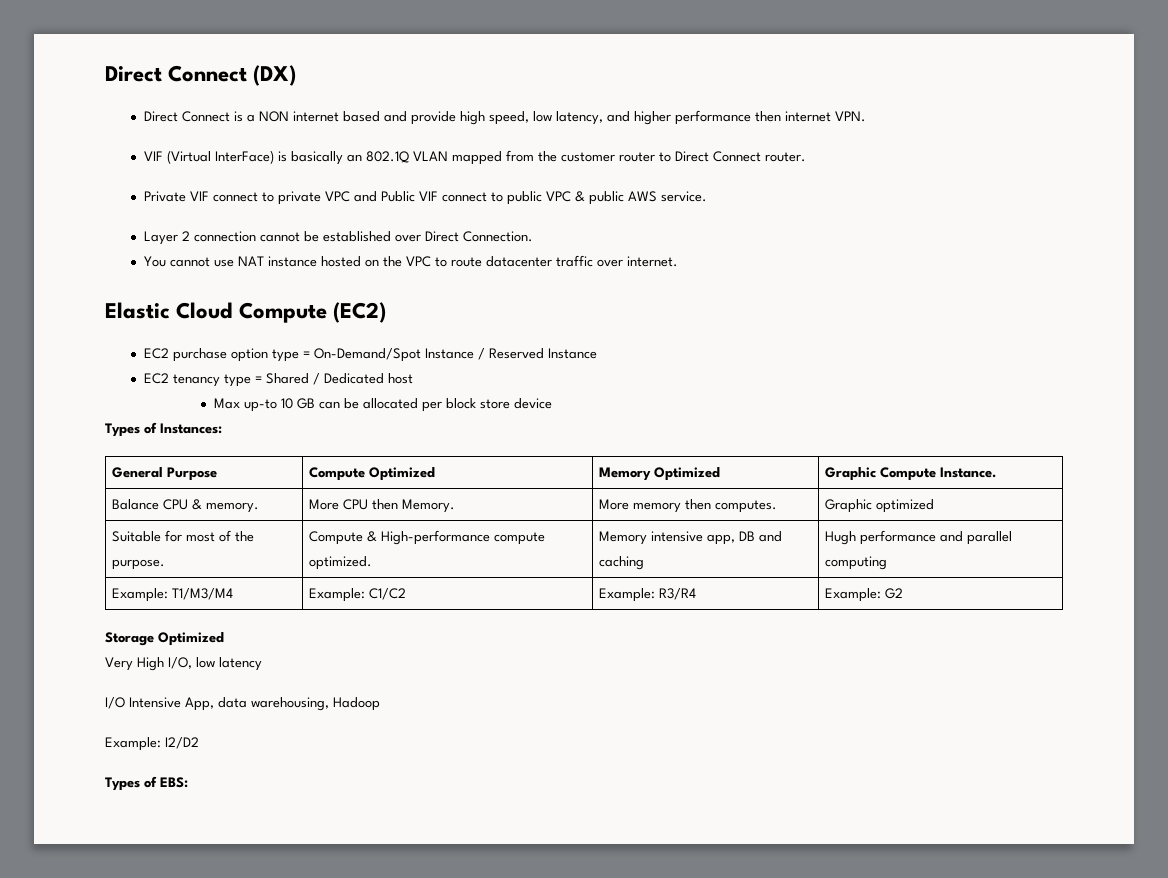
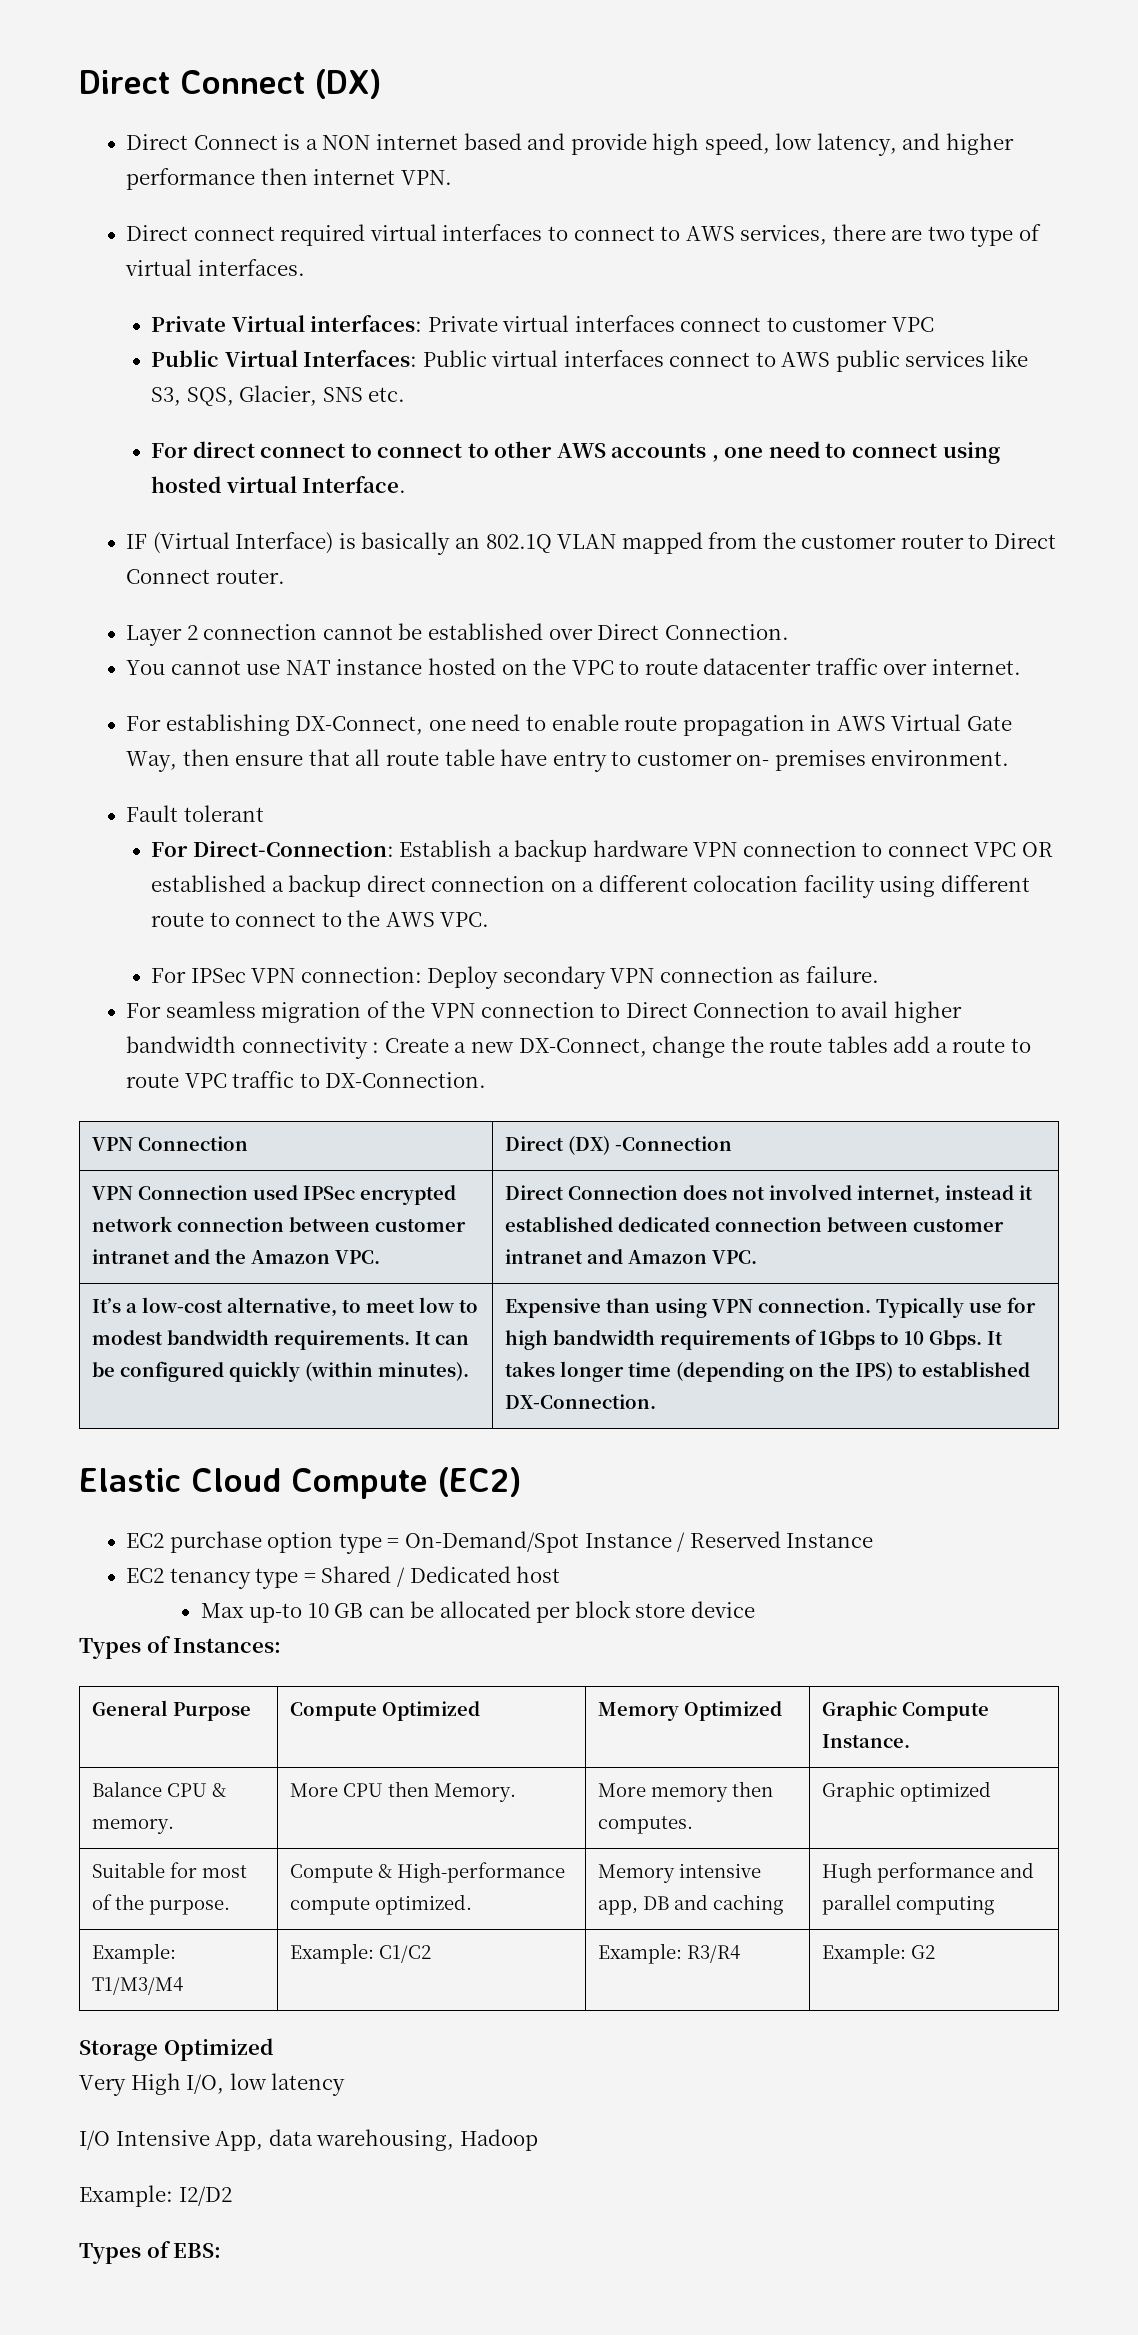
[144,150,275,164] VIF (Virtual InterFace) -> [126,224,1041,247] [125,259,305,276] [151,315,934,332] [151,349,1028,372] [151,385,406,406] [151,441,1000,464] [151,476,407,493] [126,532,334,554] Direct connect required virtual interfaces to connect to AWS services, there are two type of virtual interfaces. // Private Virtual interfaces: Private virtual interfaces connect to customer VPC // Public Virtual Interfaces: Public virtual interfaces connect to AWS public services like S3, SQS, Glacier, SNS etc. // For direct connect to connect to other AWS accounts , one need to connect using hosted virtual Interface. // IF (Virtual Interface)
[144,191,708,205] // Private VIF connect to private VPC and Public VIF connect to public VPC & public AWS service. -> (285, 576) none
(679, 261) none -> [126,714,1012,736] [126,749,1010,772] [126,805,264,822] [151,839,1053,862] [151,874,1030,898] [151,910,490,927] [151,966,879,989] [126,1001,962,1023] [126,1036,1031,1059] [126,1071,487,1088] [91,1136,248,1151] [504,1136,732,1155] [91,1185,456,1205] [91,1216,466,1232] [91,1249,380,1264] [504,1184,1033,1204] [504,1216,1004,1232] [504,1249,757,1264] [91,1297,478,1317] [91,1330,469,1350] [91,1361,469,1382] [504,1297,1036,1318] [504,1329,1003,1350] [504,1361,1030,1382] [504,1394,656,1409] // For establishing DX-Connect, one need to enable route propagation in AWS Virtual Gate Way, then ensure that all route table have entry to customer on- premises environment. // Fault tolerant // For Direct-Connection: Establish a backup hardware VPN connection to connect VPC OR established a backup direct connection on a different colocation facility using different route to connect to the AWS VPC. // For IPSec VPN connection: Deploy secondary VPN connection as failure. // For seamless migration of the VPN connection to Direct Connection to avail higher bandwidth connectivity : Create a new DX-Connect, change the route tables add a route to route VPC traffic to DX-Connection. // VPN Connection | Direct (DX) -Connection // VPN Connection used IPSec encrypted network connection between customer intranet and the Amazon VPC. | Direct Connection does not involved internet, instead it established dedicated connection between customer intranet and Amazon VPC. // It’s a low-cost alternative, to meet low to modest bandwidth requirements. It can be configured quickly (within minutes). | Expensive than using VPN connection. Typically use for high bandwidth requirements of 1Gbps to 10 Gbps. It takes longer time (depending on the IPS) to established DX-Connection.

